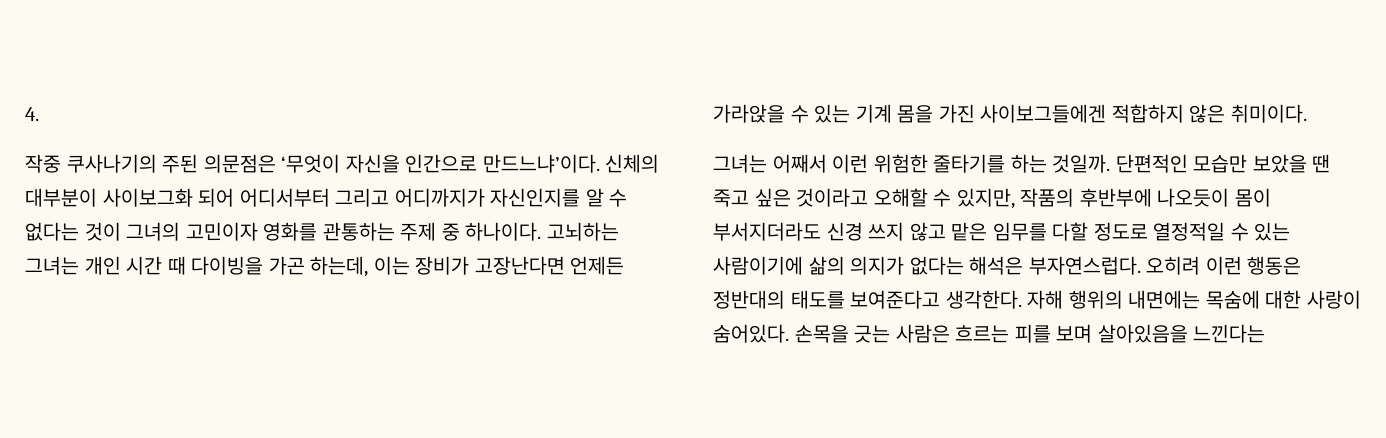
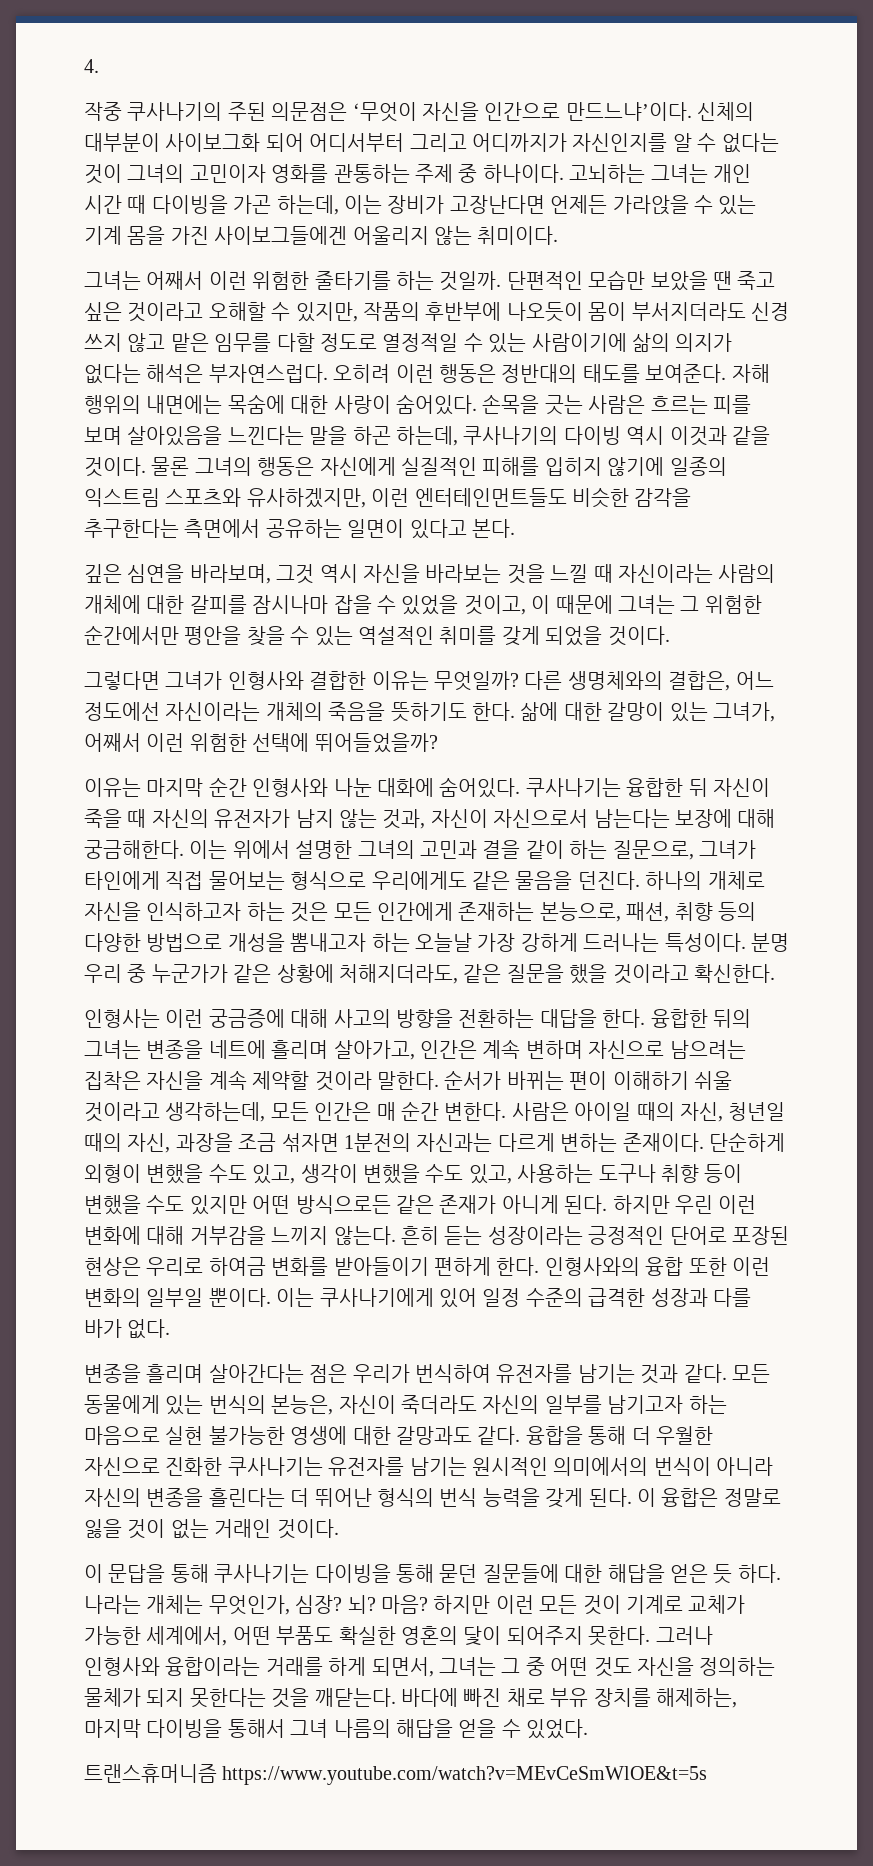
[1111,104,1226,123] 적합하지 않은 -> [352,226,472,245] 어울리지 않는
[850,290,1022,309] 보여준다고 생각한다. -> [645,364,727,383] 보여준다.
(1266, 333) none -> [309,426,770,446] [84,457,727,477] [84,487,692,508] [84,519,515,539] [84,564,776,584] [84,595,762,615] [84,625,670,646] [84,671,774,691] [84,702,775,722] [84,733,438,753] [84,777,770,798] [84,809,776,829] [84,840,756,860] [84,871,765,890] [84,902,756,922] [84,933,789,952] [84,964,775,984] [84,1009,751,1028] [84,1039,746,1060] [84,1070,732,1091] [84,1101,786,1122] [84,1132,785,1153] [84,1164,743,1184] [84,1195,757,1215] [84,1226,789,1245] [84,1257,770,1276] [84,1288,751,1308] [84,1319,171,1339] [84,1364,770,1384] [84,1395,727,1415] [84,1426,713,1445] [84,1457,774,1476] [84,1488,781,1508] [84,1519,339,1539] [84,1564,781,1584] [84,1595,746,1615] [84,1626,713,1646] [84,1657,776,1677] [84,1688,737,1708] [84,1719,589,1739] [84,1764,708,1785] 말을 하곤 하는데, 쿠사나기의 다이빙 역시 이것과 같을 것이다. 물론 그녀의 행동은 자신에게 실질적인 피해를 입히지 않기에 일종의 익스트림 스포츠와 유사하겠지만, 이런 엔터테인먼트들도 비슷한 감각을 추구한다는 측면에서 공유하는 일면이 있다고 본다. // 깊은 심연을 바라보며, 그것 역시 자신을 바라보는 것을 느낄 때 자신이라는 사람의 개체에 대한 갈피를 잠시나마 잡을 수 있었을 것이고, 이 때문에 그녀는 그 위험한 순간에서만 평안을 찾을 수 있는 역설적인 취미를 갖게 되었을 것이다. // 그렇다면 그녀가 인형사와 결합한 이유는 무엇일까? 다른 생명체와의 결합은, 어느 정도에선 자신이라는 개체의 죽음을 뜻하기도 한다. 삶에 대한 갈망이 있는 그녀가, 어째서 이런 위험한 선택에 뛰어들었을까? // 이유는 마지막 순간 인형사와 나눈 대화에 숨어있다. 쿠사나기는 융합한 뒤 자신이 죽을 때 자신의 유전자가 남지 않는 것과, 자신이 자신으로서 남는다는 보장에 대해 궁금해한다. 이는 위에서 설명한 그녀의 고민과 결을 같이 하는 질문으로, 그녀가 타인에게 직접 물어보는 형식으로 우리에게도 같은 물음을 던진다. 하나의 개체로 자신을 인식하고자 하는 것은 모든 인간에게 존재하는 본능으로, 패션, 취향 등의 다양한 방법으로 개성을 뽐내고자 하는 오늘날 가장 강하게 드러나는 특성이다. 분명 우리 중 누군가가 같은 상황에 처해지더라도, 같은 질문을 했을 것이라고 확신한다. // 인형사는 이런 궁금증에 대해 사고의 방향을 전환하는 대답을 한다. 융합한 뒤의 그녀는 변종을 네트에 흘리며 살아가고, 인간은 계속 변하며 자신으로 남으려는 집착은 자신을 계속 제약할 것이라 말한다. 순서가 바뀌는 편이 이해하기 쉬울 것이라고 생각하는데, 모든 인간은 매 순간 변한다. 사람은 아이일 때의 자신, 청년일 때의 자신, 과장을 조금 섞자면 1분전의 자신과는 다르게 변하는 존재이다. 단순하게 외형이 변했을 수도 있고, 생각이 변했을 수도 있고, 사용하는 도구나 취향 등이 변했을 수도 있지만 어떤 방식으로든 같은 존재가 아니게 된다. 하지만 우린 이런 변화에 대해 거부감을 느끼지 않는다. 흔히 듣는 성장이라는 긍정적인 단어로 포장된 현상은 우리로 하여금 변화를 받아들이기 편하게 한다. 인형사와의 융합 또한 이런 변화의 일부일 뿐이다. 이는 쿠사나기에게 있어 일정 수준의 급격한 성장과 다를 바가 없다. // 변종을 흘리며 살아간다는 점은 우리가 번식하여 유전자를 남기는 것과 같다. 모든 동물에게 있는 번식의 본능은, 자신이 죽더라도 자신의 일부를 남기고자 하는 마음으로 실현 불가능한 영생에 대한 갈망과도 같다. 융합을 통해 더 우월한 자신으로 진화한 쿠사나기는 유전자를 남기는 원시적인 의미에서의 번식이 아니라 자신의 변종을 흘린다는 더 뛰어난 형식의 번식 능력을 갖게 된다. 이 융합은 정말로 잃을 것이 없는 거래인 것이다. // 이 문답을 통해 쿠사나기는 다이빙을 통해 묻던 질문들에 대한 해답을 얻은 듯 하다. 나라는 개체는 무엇인가, 심장? 뇌? 마음? 하지만 이런 모든 것이 기계로 교체가 가능한 세계에서, 어떤 부품도 확실한 영혼의 닻이 되어주지 못한다. 그러나 인형사와 융합이라는 거래를 하게 되면서, 그녀는 그 중 어떤 것도 자신을 정의하는 물체가 되지 못한다는 것을 깨닫는다. 바다에 빠진 채로 부유 장치를 해제하는, 마지막 다이빙을 통해서 그녀 나름의 해답을 얻을 수 있었다. // 트랜스휴머니즘 https://www.youtube.com/watch?v=MEvCeSmWlOE&t=5s

